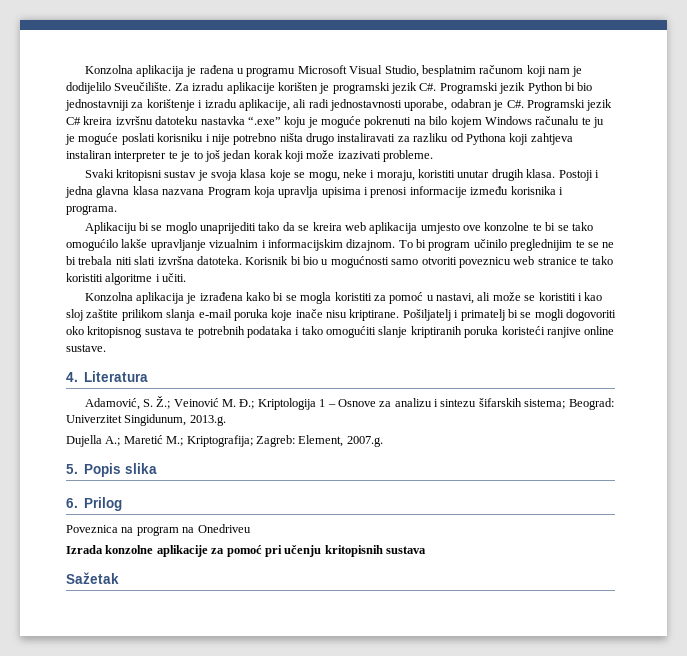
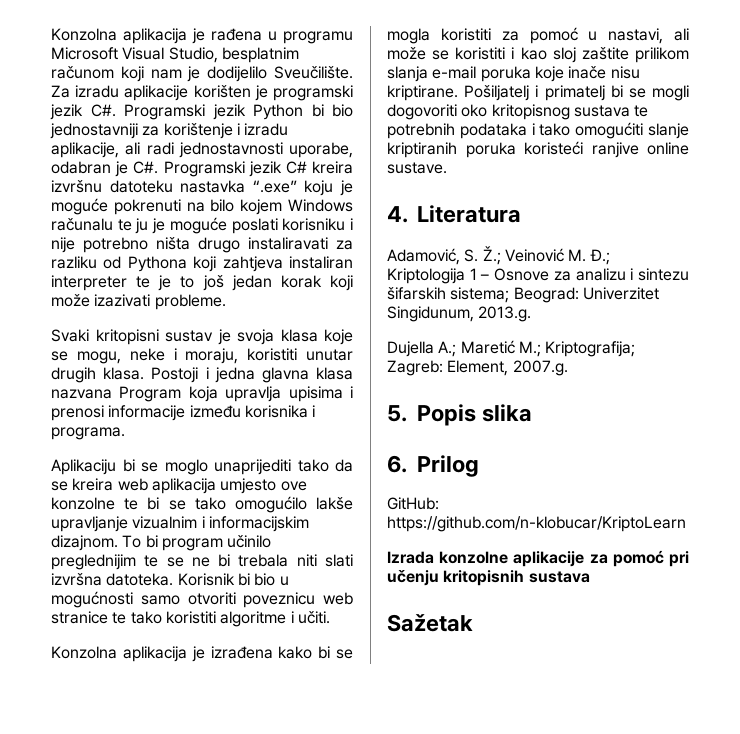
[66,524,251,536] Poveznica na program na Onedriveu -> [387,497,439,510] [387,516,686,532] GitHub: https://github.com/n-klobucar/KriptoLearn

